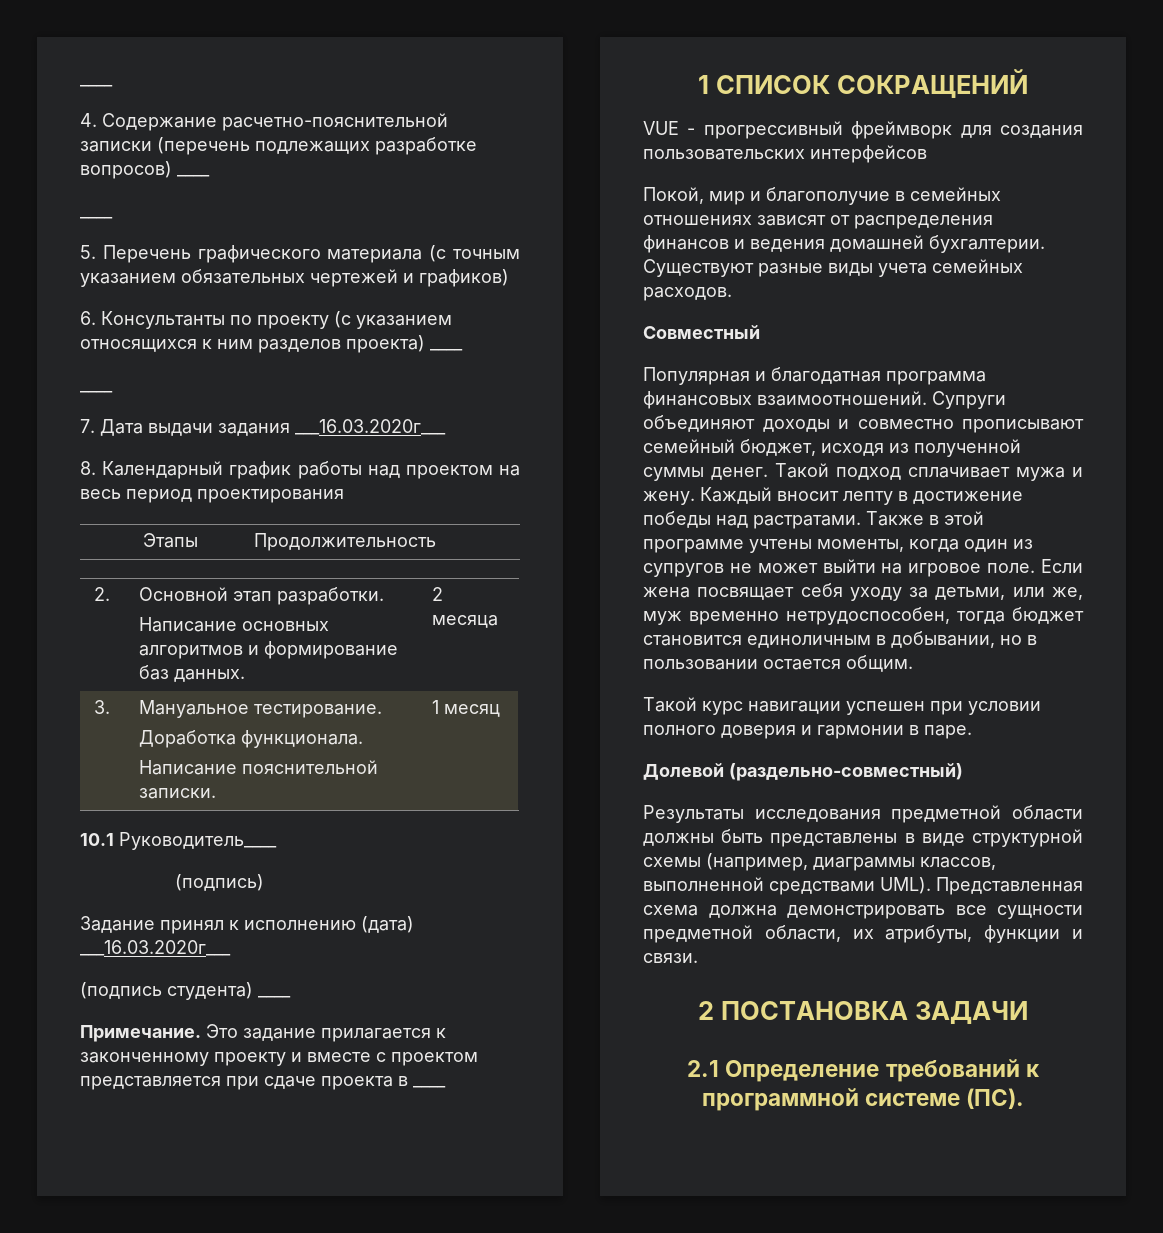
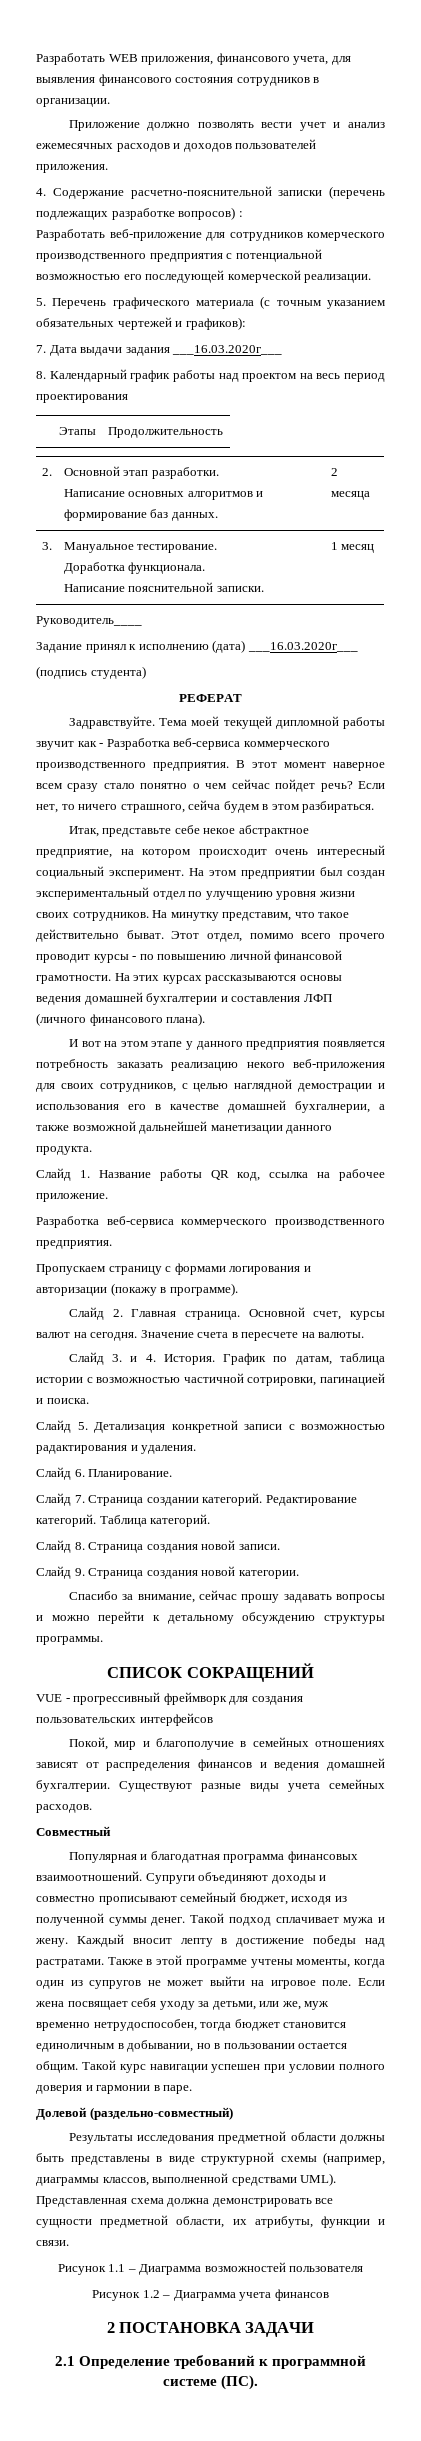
[80,85,113,87] ____ -> [36,53,351,65] [36,74,320,86] [36,98,110,107] [68,120,385,131] [36,139,317,152] [36,164,108,173] Разработать WEB приложения, финансового учета, для выявления финансового состояния сотрудников в организации. // Приложение должно позволять вести учет и анализ ежемесячных расходов и доходов пользователей приложения.
[177,175,210,177] [80,217,113,219] ____ // ____ -> [238,211,243,217] [36,229,385,241] [36,249,322,262] [36,270,372,283] : // Разработать веб-приложение для сотрудников комерческого производственного предприятия с потенциальной возможностью его последующей комерческой реализации.
[419,269,509,287] [80,311,452,329] [80,335,463,353] [80,391,113,393] графиков) // 6. Консультанты по проекту (с указанием относящихся к ним разделов проекта) ____ // ____ -> [185,317,246,330] графиков):
[80,833,114,846] 10.1 -> (375, 548) none
[175,874,265,891] // (подпись) -> (142, 621) none
[258,996,291,998] [80,1024,446,1042] [80,1052,478,1066] [80,1076,408,1090] [413,1086,446,1088] [698,75,710,94] ____ // Примечание. Это задание прилагается к законченному проекту и вместе с проектом представляется при сдаче проекта в ____ // 1 -> [179,694,242,702] [68,716,385,729] [36,738,330,750] [36,760,385,771] [36,779,386,792] [36,800,375,813] [68,825,309,837] [36,845,385,858] [36,866,385,879] [36,887,355,900] [36,910,350,921] [36,929,385,942] [36,950,343,963] [36,973,342,984] [36,992,332,1005] [36,1013,206,1026] [68,1039,386,1050] [36,1059,385,1071] [36,1079,385,1092] [36,1100,385,1113] [36,1121,333,1134] [36,1146,92,1155] [36,1168,385,1181] [36,1193,108,1202] [36,1216,385,1228] [36,1240,112,1249] [36,1263,311,1275] [36,1283,238,1296] [68,1307,385,1320] [36,1330,365,1341] [68,1352,385,1365] [36,1373,385,1386] [36,1398,89,1404] [36,1420,385,1433] [36,1445,197,1454] [36,1467,173,1480] [36,1493,357,1506] [36,1514,211,1527] [36,1540,280,1553] [36,1566,299,1579] [68,1590,385,1603] [36,1611,385,1624] [36,1636,103,1645] // РЕФЕРАТ // Задравствуйте. Тема моей текущей дипломной работы звучит как - Разработка веб-сервиса коммерческого производственного предприятия. В этот момент наверное всем сразу стало понятно о чем сейчас пойдет речь? Если нет, то ничего страшного, сейча будем в этом разбираться. // Итак, представьте себе некое абстрактное предприятие, на котором происходит очень интересный социальный эксперимент. На этом предприятии был создан экспериментальный отдел по улучщению уровня жизни своих сотрудников. На минутку представим, что такое действительно быват. Этот отдел, помимо всего прочего проводит курсы - по повышению личной финансовой грамотности. На этих курсах рассказываются основы ведения домашней бухгалтерии и составления ЛФП (личного финансового плана). // И вот на этом этапе у данного предприятия появляется потребность заказать реализацию некого веб-приложения для своих сотрудников, с целью наглядной демострации и использования его в качестве домашней бухгалнерии, а также возможной дальнейшей манетизации данного продукта. // Слайд 1. Название работы QR код, ссылка на рабочее приложение. // Разработка веб-сервиса коммерческого производственного предприятия. // Пропускаем страницу с формами логирования и авторизации (покажу в программе). // Слайд 2. Главная страница. Основной счет, курсы валют на сегодня. Значение счета в пересчете на валюты. // Слайд 3. и 4. История. График по датам, таблица истории с возможностью частичной сотрировки, пагинацией и поиска. // Слайд 5. Детализация конкретной записи с возможностью радактирования и удаления. // Слайд 6. Планирование. // Слайд 7. Страница создании категорий. Редактирование категорий. Таблица категорий. // Слайд 8. Страница создания новой записи. // Слайд 9. Страница создания новой категории. // Спасибо за внимание, сейчас прошу задавать вопросы и можно перейти к детальному обсуждению структуры программы. //
(913, 663) // -> (78, 2067) none
(698, 958) none -> [57,2262,364,2275] [92,2289,329,2301] // Рисунок 1.1 – Диаграмма возможностей пользователя // Рисунок 1.2 – Диаграмма учета финансов

